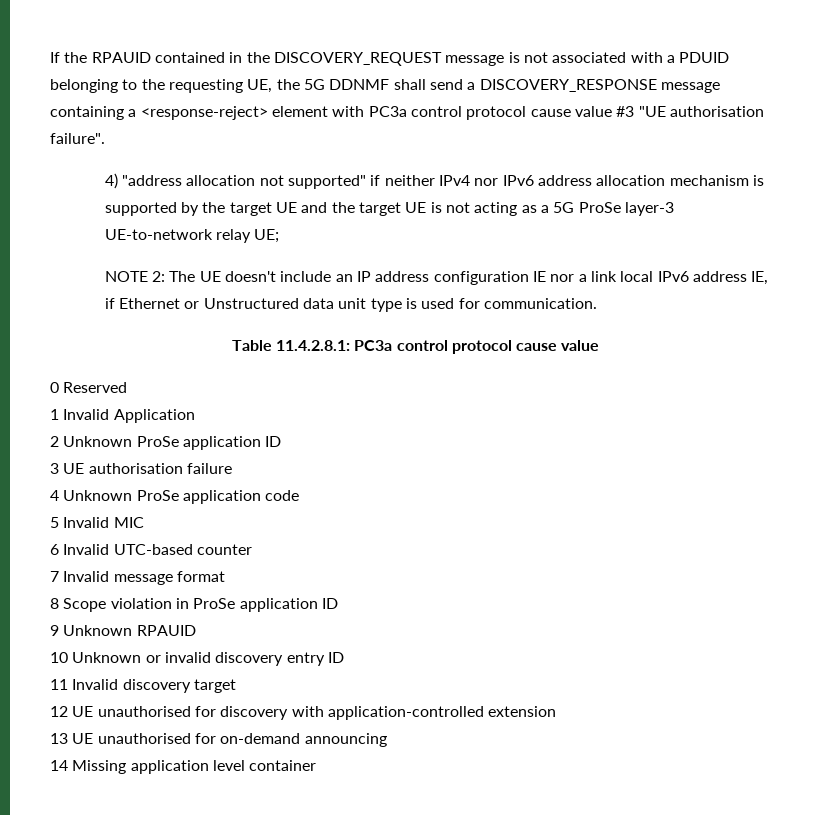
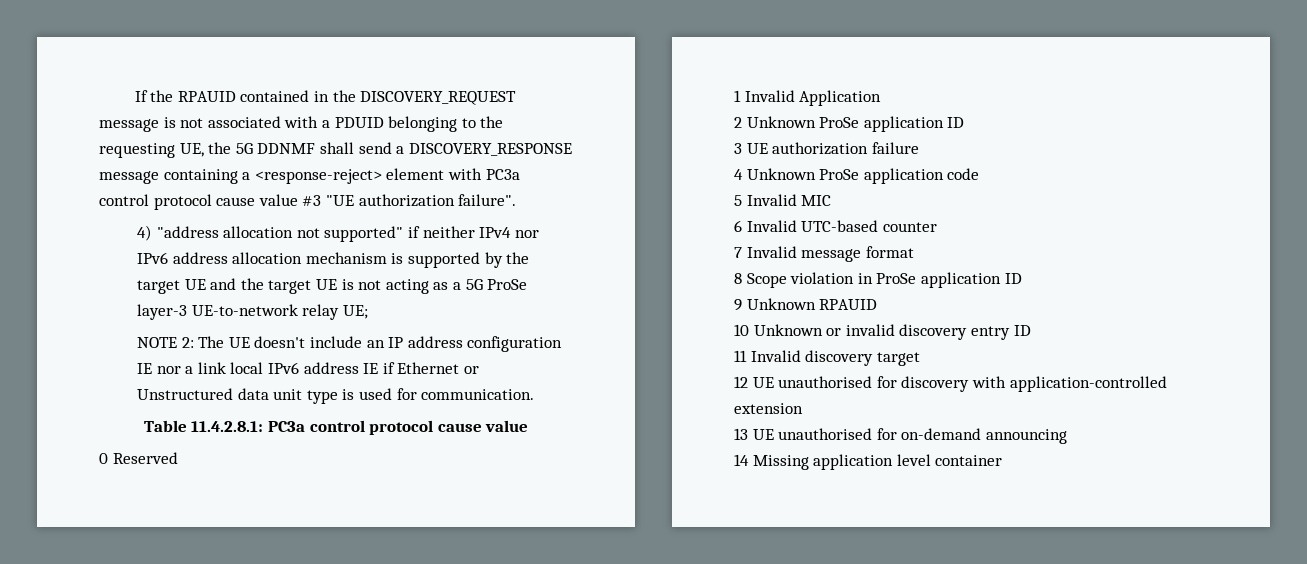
[669,106,764,117] authorisation -> [358,194,455,207] authorization
[751,271,769,285] IE, -> [363,363,379,374] IE
[88,463,183,474] authorisation -> [772,142,869,155] authorization

